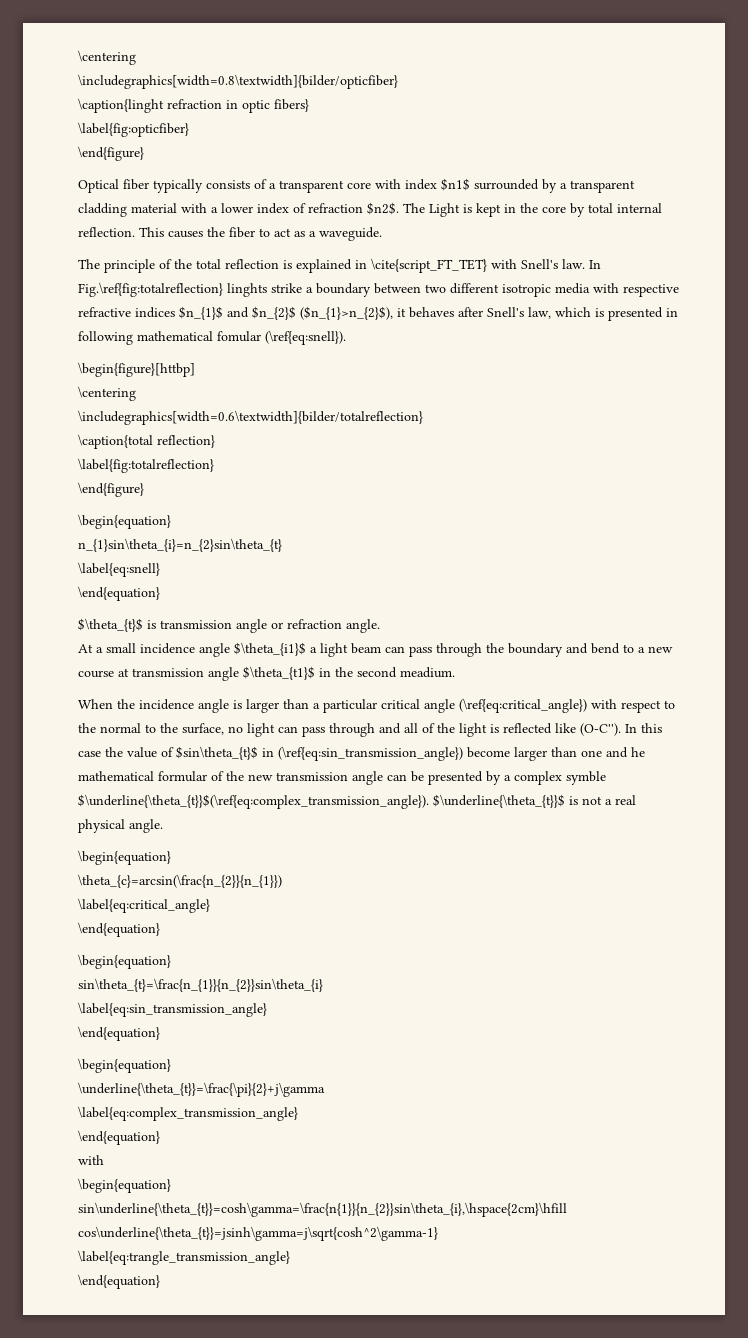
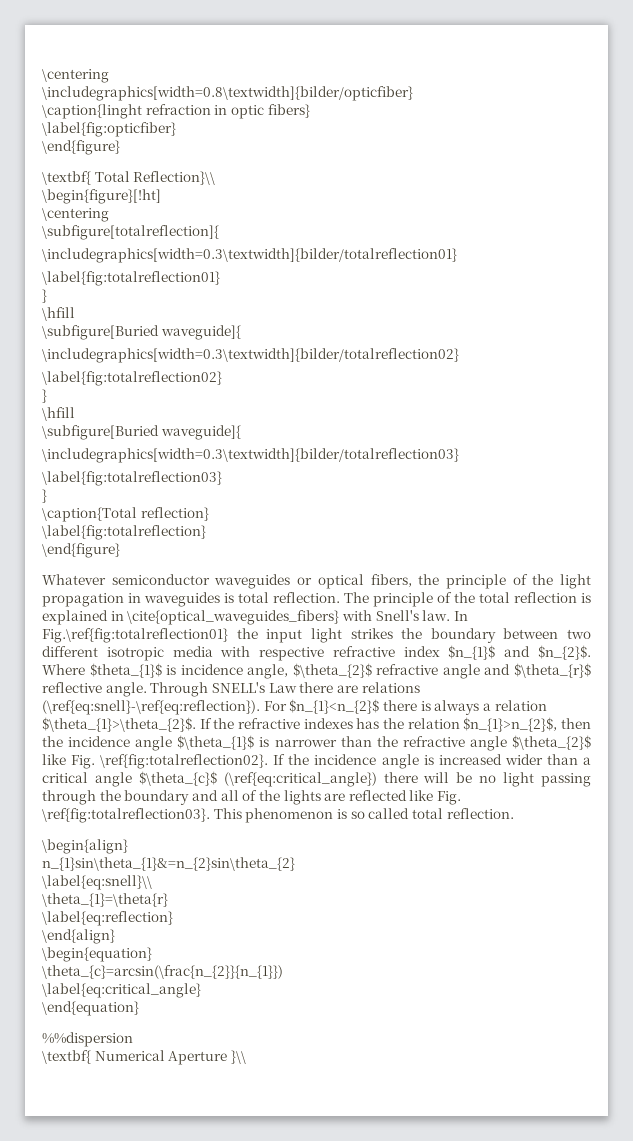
[78,178,635,193] [78,202,662,217] [78,227,382,241] Optical fiber typically consists of a transparent core with index $n1$ surrounded by a transparent cladding material with a lower index of refraction $n2$. The Light is kept in the core by total internal reflection. This causes the fiber to act as a waveguide. // -> [42,171,216,185] [42,189,161,204] [42,208,109,222] [42,225,219,240] [42,248,457,263] [42,271,220,286] [42,289,47,303] [42,307,75,321] [42,325,241,340] [42,348,459,363] [42,371,222,386] [42,389,47,403] [42,407,75,421] [42,425,241,440] [42,448,459,463] [42,471,222,486] [42,489,47,503] [42,507,209,522] [42,525,206,540] [42,543,120,558] [42,574,591,589] [42,592,340,607] \textbf{ Total Reflection}\\ // \begin{figure}[!ht] // \centering // \subfigure[totalreflection]{ // \includegraphics[width=0.3\textwidth]{bilder/totalreflection01} // \label{fig:totalreflection01} // } // \hfill // \subfigure[Buried waveguide]{ // \includegraphics[width=0.3\textwidth]{bilder/totalreflection02} // \label{fig:totalreflection02} // } // \hfill // \subfigure[Buried waveguide]{ // \includegraphics[width=0.3\textwidth]{bilder/totalreflection03} // \label{fig:totalreflection03} // } // \caption{Total reflection} // \label{fig:totalreflection} // \end{figure} // Whatever semiconductor waveguides or optical fibers, the principle of the light propagation in waveguides is total reflection.
[371,258,487,273] \cite{script_FT_TET} -> [127,610,340,625] \cite{optical_waveguides_fibers}
[78,282,313,297] Fig.\ref{fig:totalreflection} linghts strike a -> [42,628,423,643] Fig.\ref{fig:totalreflection01} the input light strikes the
[135,307,175,318] indices -> [403,646,440,657] index
[252,306,678,321] [78,330,346,345] [78,362,195,377] [78,386,136,401] [78,410,423,425] [78,434,215,449] [78,458,214,473] [78,482,144,497] [78,514,171,529] [78,538,282,552] [78,562,160,577] [78,586,160,601] [78,618,380,633] [78,642,673,657] [78,666,455,681] [78,698,675,713] [78,723,662,737] [78,746,645,761] [78,771,606,785] [78,794,636,809] [78,819,163,833] [78,850,171,865] [78,874,282,888] [78,898,210,913] [78,922,160,937] [78,954,171,969] [78,978,323,992] [78,1002,267,1017] [78,1026,160,1041] [78,1058,171,1073] [78,1082,325,1097] [78,1106,298,1121] [78,1130,160,1145] [78,1155,104,1165] [78,1178,171,1193] [78,1202,567,1217] [78,1226,438,1241] [78,1250,290,1265] [78,1274,160,1289] $n_{2}$ ($n_{1}>n_{2}$), it behaves after Snell's law, which is presented in following mathematical fomular (\ref{eq:snell}). // \begin{figure}[httbp] // \centering // \includegraphics[width=0.6\textwidth]{bilder/totalreflection} // \caption{total reflection} // \label{fig:totalreflection} // \end{figure} // \begin{equation} // n_{1}sin\theta_{i}=n_{2}sin\theta_{t} // \label{eq:snell} // \end{equation} // $\theta_{t}$ is transmission angle or refraction angle. // At a small incidence angle $\theta_{i1}$ a light beam can pass through the boundary and bend to a new course at transmission angle $\theta_{t1}$ in the second meadium. // When the incidence angle is larger than a particular critical angle (\ref{eq:critical_angle}) with respect to the normal to the surface, no light can pass through and all of the light is reflected like (O-C''). In this case the value of $sin\theta_{t}$ in (\ref{eq:sin_transmission_angle}) become larger than one and he mathematical formular of the new transmission angle can be presented by a complex symble $\underline{\theta_{t}}$(\ref{eq:complex_transmission_angle}). $\underline{\theta_{t}}$ is not a real physical angle. // \begin{equation} // \theta_{c}=arcsin(\frac{n_{2}}{n_{1}}) // \label{eq:critical_angle} // \end{equation} // \begin{equation} // sin\theta_{t}=\frac{n_{1}}{n_{2}}sin\theta_{i} // \label{eq:sin_transmission_angle} // \end{equation} // \begin{equation} // \underline{\theta_{t}}=\frac{\pi}{2}+j\gamma // \label{eq:complex_transmission_angle} // \end{equation} // with // \begin{equation} // sin\underline{\theta_{t}}=cosh\gamma=\frac{n{1}}{n_{2}}sin\theta_{i},\hspace{2cm}\hfill cos\underline{\theta_{t}}=jsinh\gamma=j\sqrt{cosh^2\gamma-1} // \label{eq:trangle_transmission_angle} // \end{equation} -> [538,645,591,660] [42,663,591,679] [42,682,420,697] [42,699,547,715] [42,717,592,732] [42,735,592,751] [42,754,591,769] [42,771,591,787] [42,790,462,805] [42,808,514,823] [42,839,128,854] [42,857,295,871] [42,875,152,890] [42,893,168,907] [42,911,173,926] [42,929,115,944] [42,947,152,962] [42,965,283,979] [42,983,201,998] [42,1001,139,1016] [42,1032,133,1047] [42,1050,246,1065] $n_{2}$. Where $theta_{1}$ is incidence angle, $\theta_{2}$ refractive angle and $\theta_{r}$ reflective angle. Through SNELL's Law there are relations (\ref{eq:snell}-\ref{eq:reflection}). For $n_{1}<n_{2}$ there is always a relation $\theta_{1}>\theta_{2}$. If the refractive indexes has the relation $n_{1}>n_{2}$, then the incidence angle $\theta_{1}$ is narrower than the refractive angle $\theta_{2}$ like Fig. \ref{fig:totalreflection02}. If the incidence angle is increased wider than a critical angle $\theta_{c}$ (\ref{eq:critical_angle}) there will be no light passing through the boundary and all of the lights are reflected like Fig. \ref{fig:totalreflection03}. This phenomenon is so called total reflection. // \begin{align} // n_{1}sin\theta_{1}&=n_{2}sin\theta_{2} // \label{eq:snell}\\ // \theta_{1}=\theta{r} // \label{eq:reflection} // \end{align} // \begin{equation} // \theta_{c}=arcsin(\frac{n_{2}}{n_{1}}) // \label{eq:critical_angle} // \end{equation} // %%dispersion // \textbf{ Numerical Aperture }\\

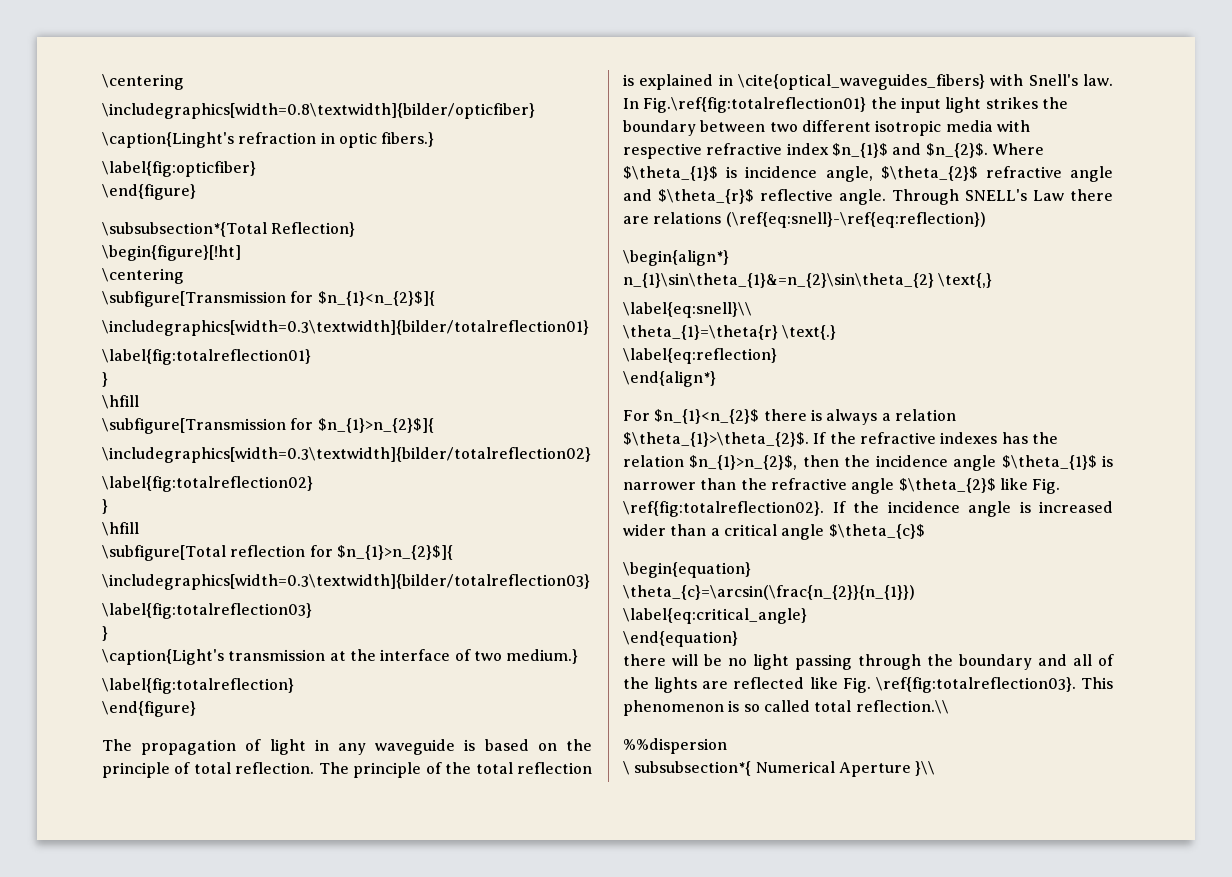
[42,104,142,119] \caption{linght -> [102,132,234,148] \caption{Linght's
[267,104,310,118] fibers} -> [381,132,435,147] fibers.}
[42,171,216,185] \textbf{ Total Reflection}\\ -> [102,222,356,237] \subsubsection*{Total Reflection}
[42,225,219,240] \subfigure[totalreflection]{ -> [102,291,435,307] \subfigure[Transmission for $n_{1}<n_{2}$]{
[42,325,241,340] \subfigure[Buried waveguide]{ -> [102,418,434,434] \subfigure[Transmission for $n_{1}>n_{2}$]{
[42,425,241,440] \subfigure[Buried waveguide]{ -> [102,545,453,561] \subfigure[Total reflection for $n_{1}>n_{2}$]{
[42,507,209,522] [42,525,206,540] [42,543,120,558] [42,574,591,589] [42,592,234,607] \caption{Total reflection} // \label{fig:totalreflection} // \end{figure} // Whatever semiconductor waveguides or optical fibers, the principle of the light propagation in waveguides is -> [102,649,579,665] [102,678,294,694] [102,701,196,717] [102,739,592,755] [102,762,191,778] \caption{Light's transmission at the interface of two medium.} // \label{fig:totalreflection} // \end{figure} // The propagation of light in any waveguide is based on the principle of
[89,663,162,678] $theta_{1}$ -> [623,166,718,181] $\theta_{1}$
[42,700,260,715] (\ref{eq:snell}-\ref{eq:reflection}). -> [725,212,986,228] [623,250,729,266] [623,273,993,288] [623,302,752,318] [623,325,837,340] [623,348,777,364] [623,371,716,387] (\ref{eq:snell}-\ref{eq:reflection}) // \begin{align*} // n_{1}\sin\theta_{1}&=n_{2}\sin\theta_{2} \text{,} // \label{eq:snell}\\ // \theta_{1}=\theta{r} \text{.} // \label{eq:reflection} // \end{align*} //
[223,772,377,787] (\ref{eq:critical_angle}) -> [623,562,751,578] [623,585,915,600] [623,608,807,624] [623,631,738,647] // \begin{equation} // \theta_{c}=\arcsin(\frac{n_{2}}{n_{1}}) // \label{eq:critical_angle} // \end{equation} //
[446,808,514,819] [42,839,128,854] [42,857,295,871] [42,875,152,890] [42,893,168,907] [42,911,173,926] [42,929,115,944] [42,947,152,962] [42,965,283,979] [42,983,201,998] [42,1001,139,1016] reflection. // \begin{align} // n_{1}sin\theta_{1}&=n_{2}sin\theta_{2} // \label{eq:snell}\\ // \theta_{1}=\theta{r} // \label{eq:reflection} // \end{align} // \begin{equation} // \theta_{c}=arcsin(\frac{n_{2}}{n_{1}}) // \label{eq:critical_angle} // \end{equation} -> [855,700,949,714] reflection.\\
[42,1050,91,1064] \textbf{ -> [623,761,752,776] \ subsubsection*{

